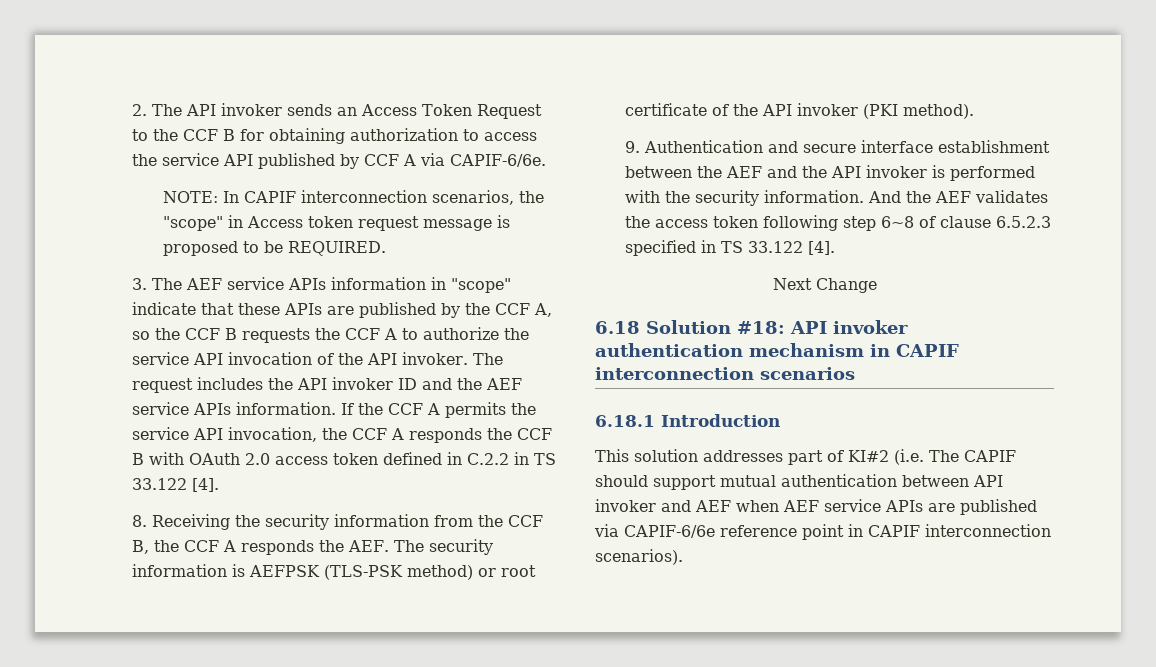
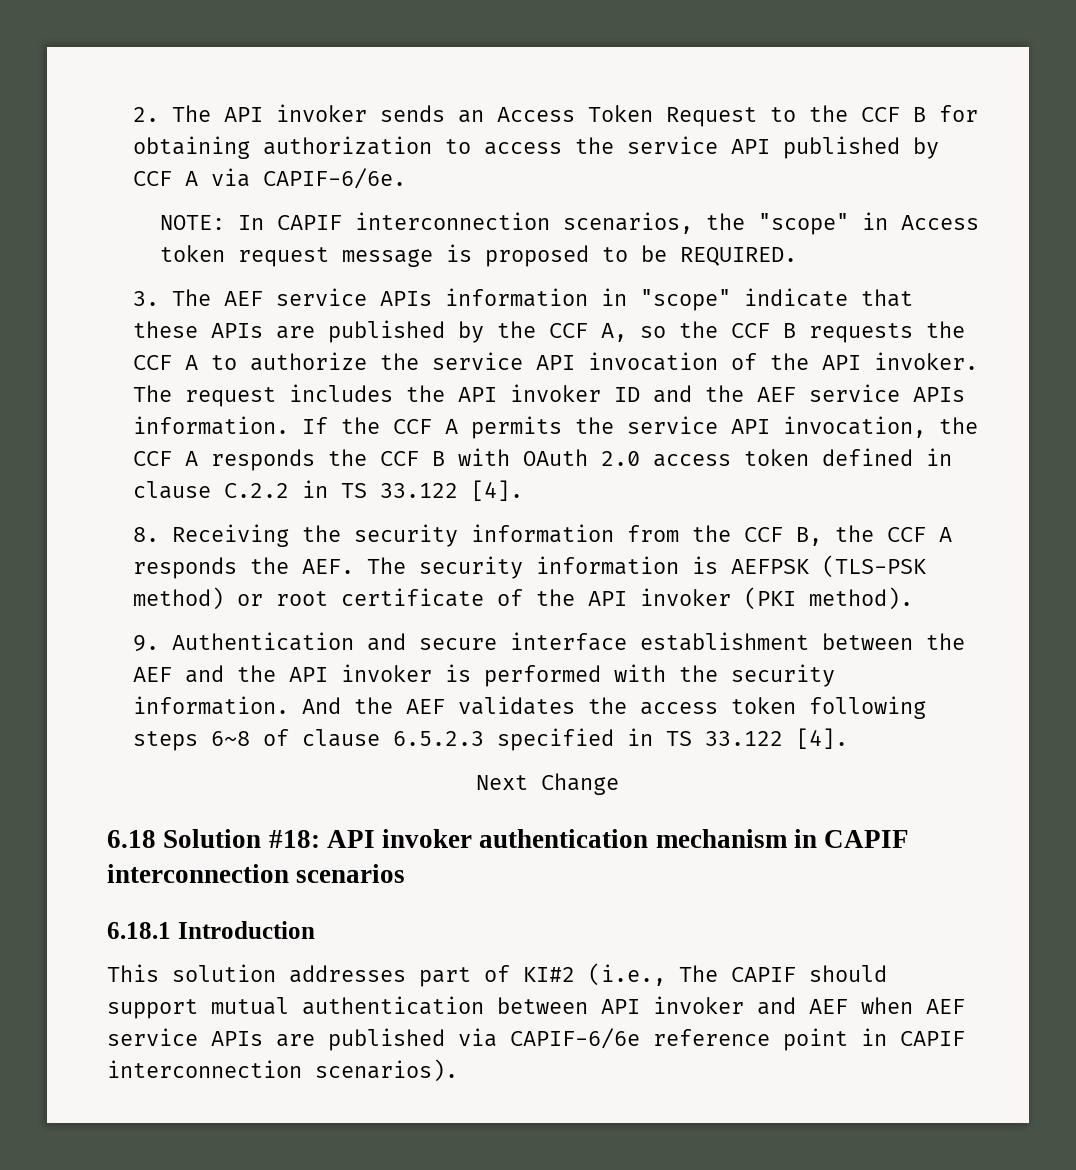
(463, 458) none -> [133,481,212,499] clause
[843,216,877,231] step -> [133,731,199,751] steps
[894,449,924,465] (i.e. -> [588,963,666,986] (i.e.,

